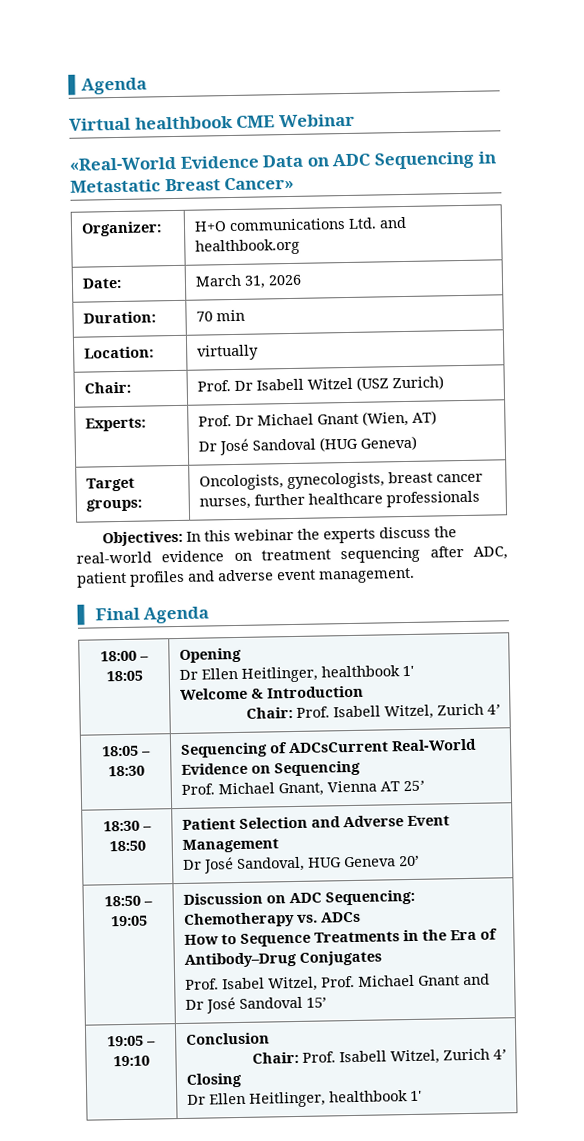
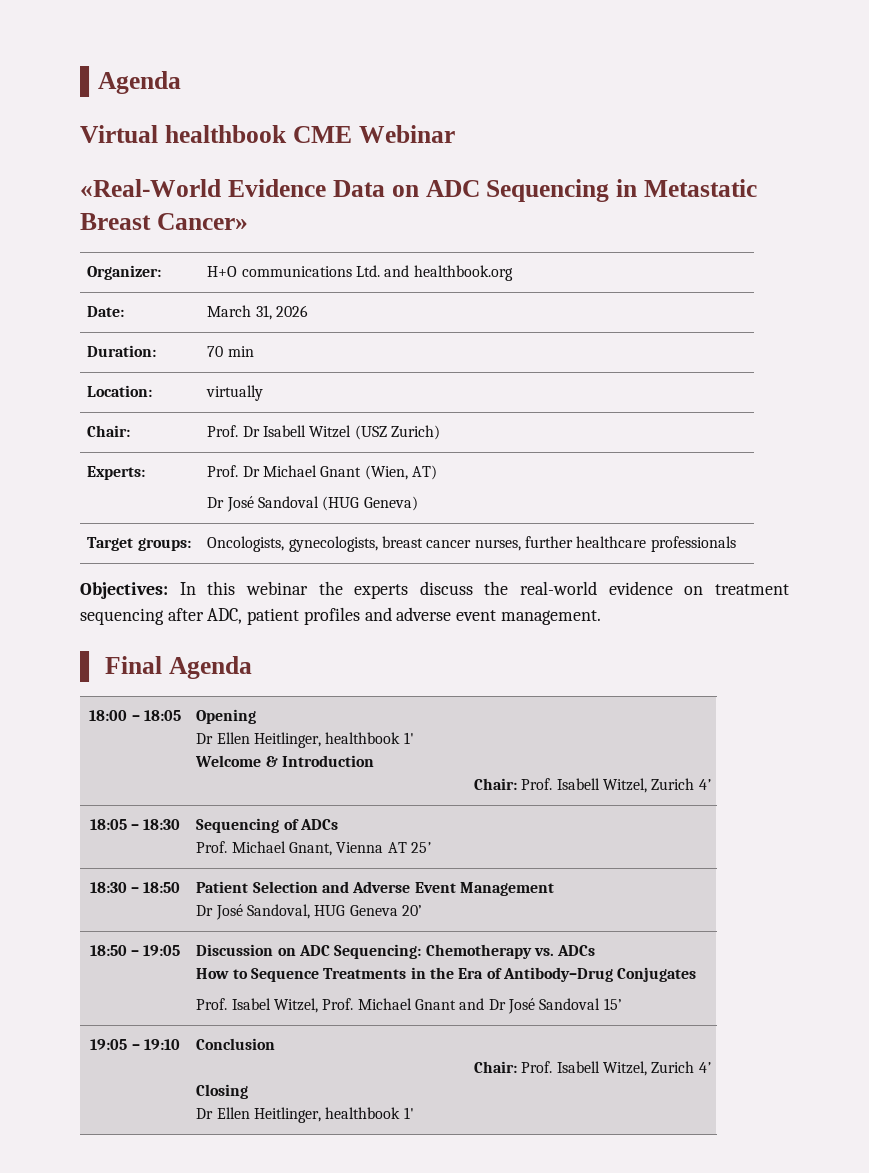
[289,738,478,754] [181,760,362,777] ADCsCurrent Real-World Evidence on Sequencing -> [299,819,338,830] ADCs

